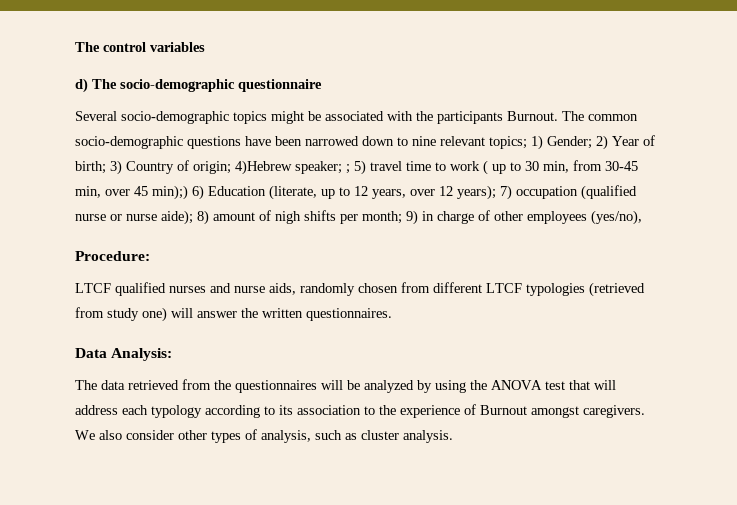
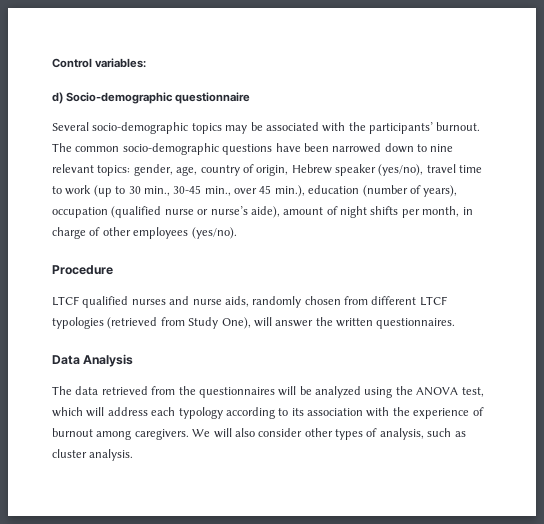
[75,42,205,52] The control variables -> [52,58,147,68] Control variables:
[92,79,235,92] The socio-demographic -> [66,92,174,104] Socio-demographic
[271,111,304,124] might -> [225,125,248,134] may
[437,111,558,124] participants Burnout. -> [369,122,481,134] participants’ burnout.
[489,135,655,150] [75,160,638,175] [75,185,512,200] topics; 1) Gender; 2) Year of birth; 3) Country of origin; 4)Hebrew speaker; ; 5) travel time to work ( up to 30 min, from 30-45 min, over 45 min);) 6) Education (literate, up to 12 years, over 12 years); 7) -> [97,164,483,176] [52,185,458,197] topics: gender, age, country of origin, Hebrew speaker (yes/no), travel time to work (up to 30 min., 30-45 min., over 45 min.), education (number of years),
[126,210,209,225] nurse aide); 8) -> [210,206,280,218] nurse’s aide),
[275,211,301,224] nigh -> [340,206,367,218] night
[362,210,418,225] month; 9) -> [422,206,460,217] month,
[591,210,642,225] [75,251,150,261] (yes/no), // Procedure: -> [191,227,237,239] [52,265,113,275] (yes/no). // Procedure
[107,307,167,322] study one) -> [188,317,251,329] Study One),
[111,348,173,361] Analysis: -> [83,354,134,367] Analysis
[417,380,432,393] by -> (361, 392) none
[545,380,590,390] test that -> [461,387,484,397] [52,407,83,417] test, which
[364,406,375,415] to -> [366,407,390,417] with
[480,405,579,418] Burnout amongst -> [52,428,132,440] burnout among
(95, 435) none -> [213,428,232,438] will

